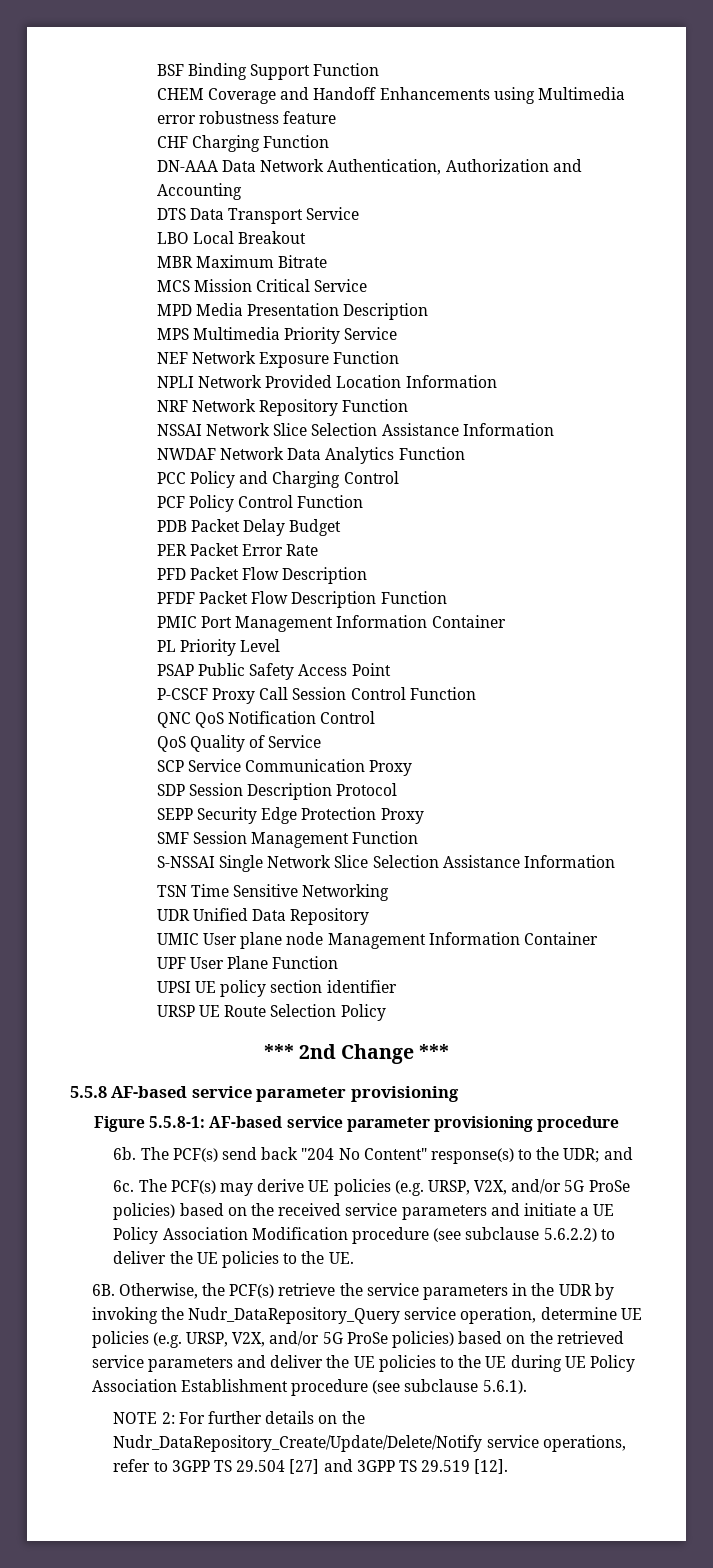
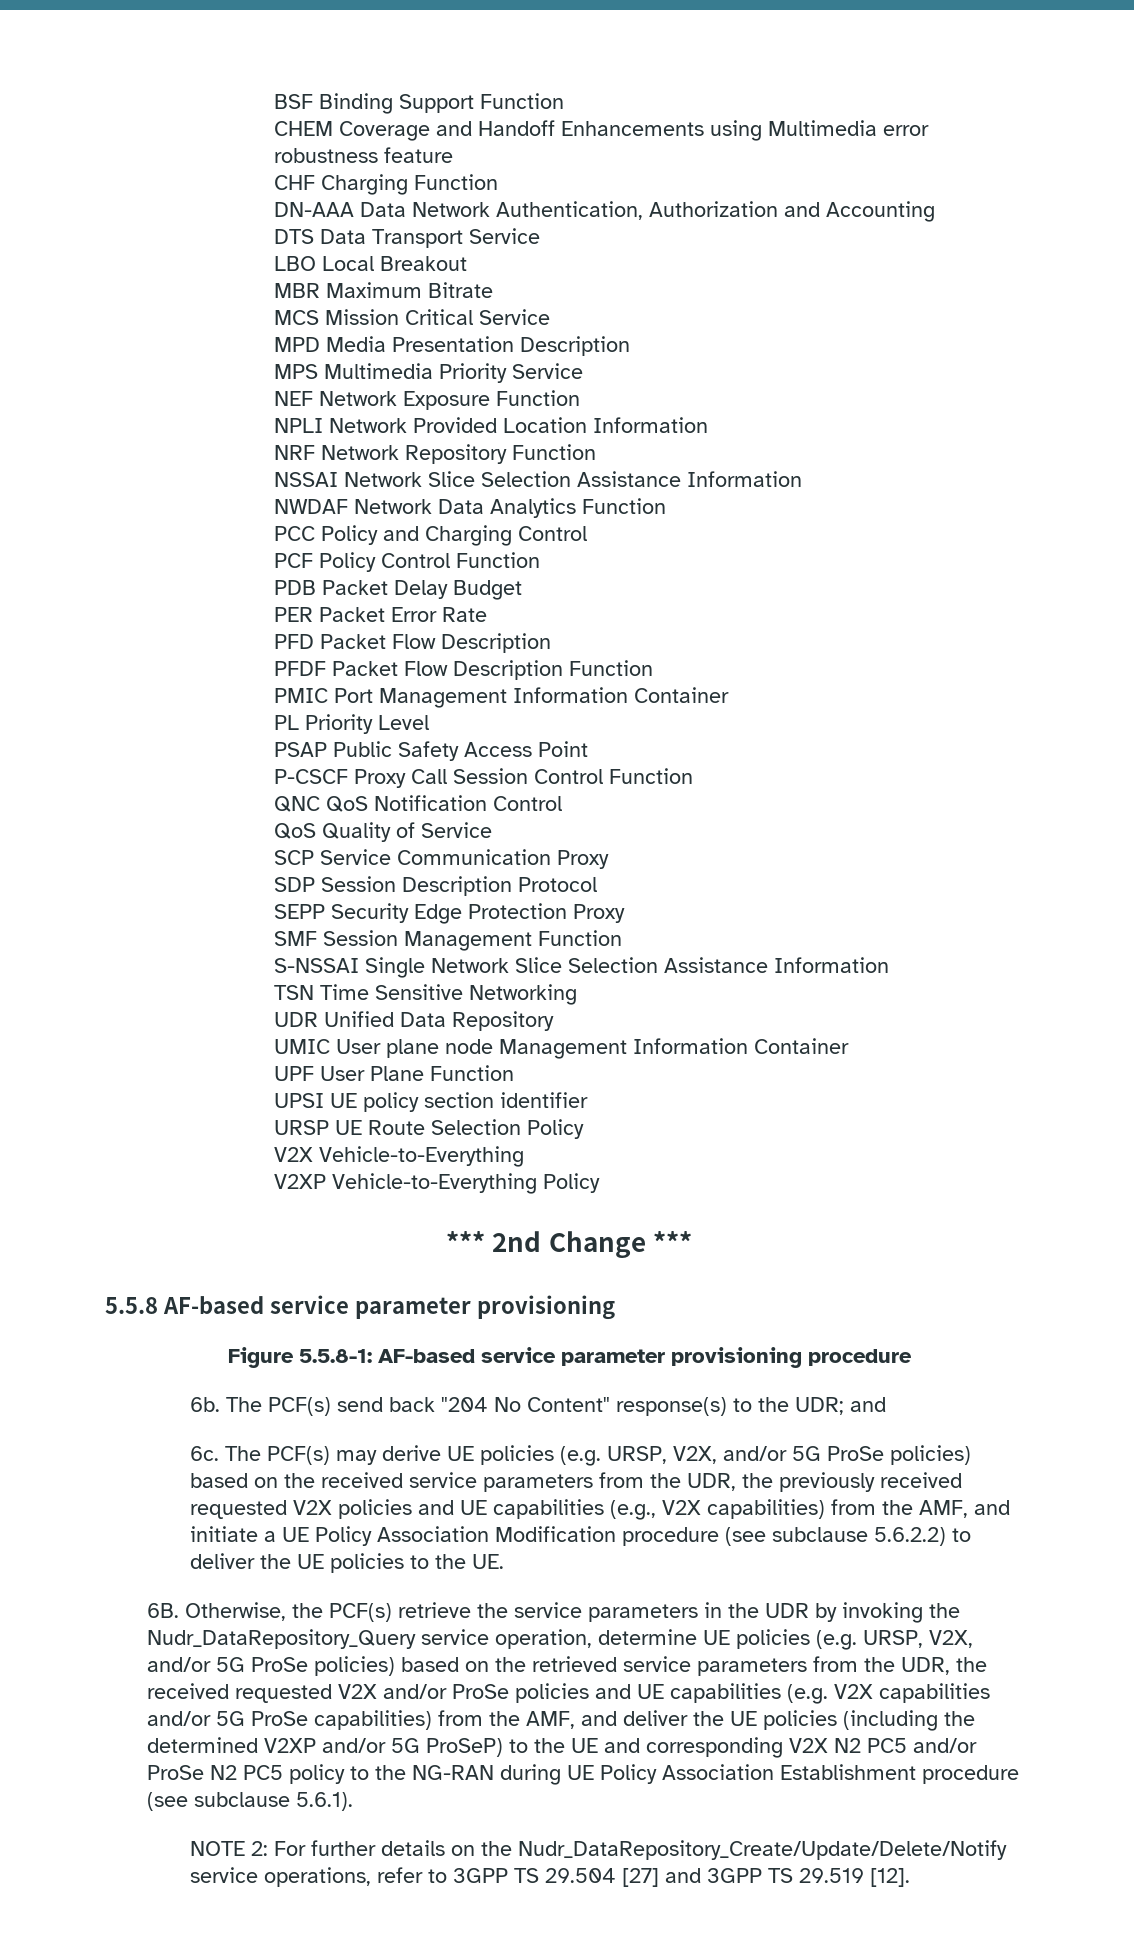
(386, 1012) none -> [274,1146,525,1167] [274,1173,601,1194] // V2X Vehicle-to-Everything // V2XP Vehicle-to-Everything Policy
(487, 1212) none -> [598,1472,962,1492] [189,1499,968,1520] from the UDR, the previously received requested V2X policies and UE capabilities (e.g., V2X capabilities) from the AMF,
(233, 1364) none -> [813,1656,988,1675] [147,1683,991,1704] [147,1710,576,1730] from the UDR, the received requested V2X and/or ProSe policies and UE capabilities (e.g. V2X capabilities and/or 5G ProSe capabilities) from the AMF,
[439,1355,507,1368] to the UE -> [843,1710,976,1731] [147,1737,978,1758] [147,1764,495,1784] (including the determined V2XP and/or 5G ProSeP) to the UE and corresponding V2X N2 PC5 and/or ProSe N2 PC5 policy to the NG-RAN

